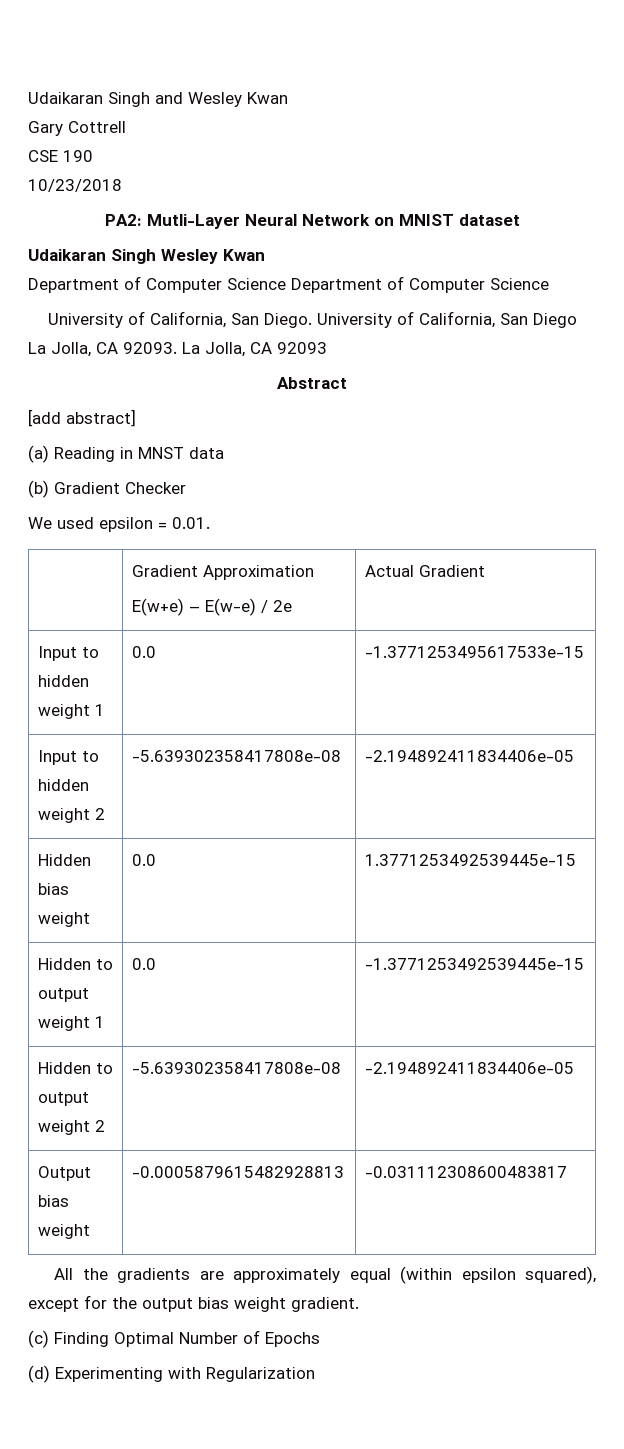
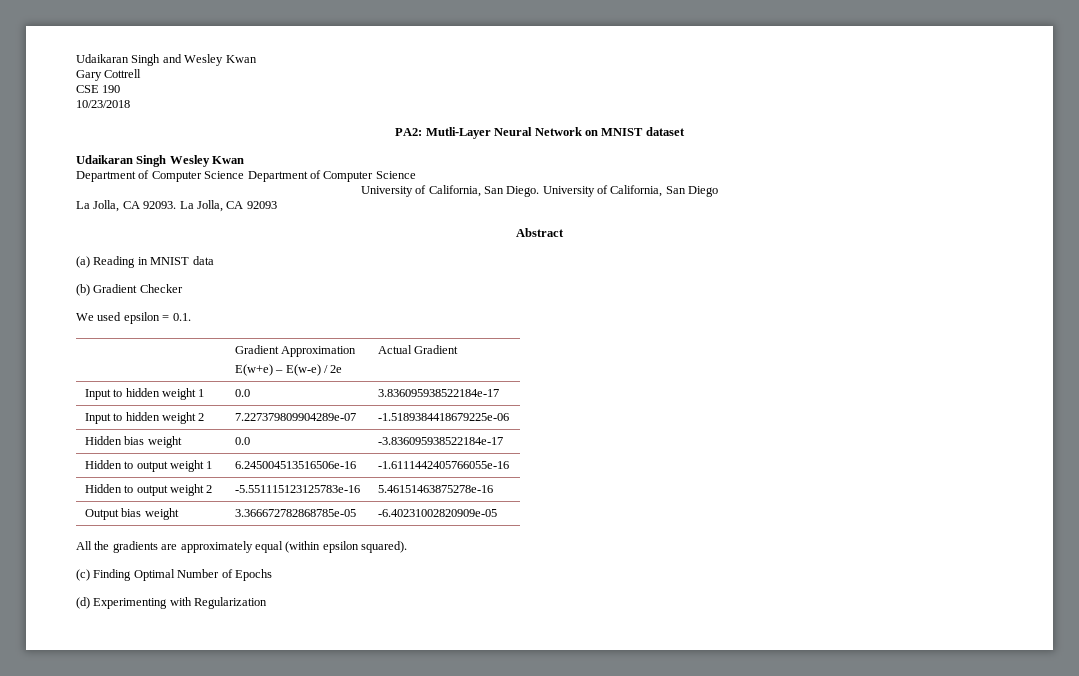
[28,409,136,427] // [add abstract] -> (564, 232) none
[138,447,184,459] MNST -> [150,257,190,265] MNIST
[172,517,210,529] 0.01. -> [172,313,191,321] 0.1.
[364,646,584,658] -1.3771253495617533e-15 -> [377,389,499,397] 3.836095938522184e-17
[131,750,341,762] [364,750,574,762] -5.639302358417808e-08 | -2.194892411834406e-05 -> [234,413,356,421] [377,413,509,421] 7.227379809904289e-07 | -1.5189384418679225e-06
[364,854,576,866] 1.3771253492539445e-15 -> [377,437,503,445] -3.836095938522184e-17
[131,958,156,970] [364,958,584,970] 0.0 | -1.3771253492539445e-15 -> [234,461,356,469] [377,461,509,469] 6.245004513516506e-16 | -1.6111442405766055e-16
[131,1062,341,1074] [364,1062,574,1074] -5.639302358417808e-08 | -2.194892411834406e-05 -> [234,485,360,493] [377,485,493,493] -5.551115123125783e-16 | 5.46151463875278e-16
[131,1166,344,1178] [364,1166,567,1178] -0.0005879615482928813 | -0.031112308600483817 -> [234,509,356,517] [377,509,497,517] 3.366672782868785e-05 | -6.40231002820909e-05
[525,1266,596,1284] [28,1295,359,1312] squared), except for the output bias weight gradient. -> [361,541,407,553] squared).

